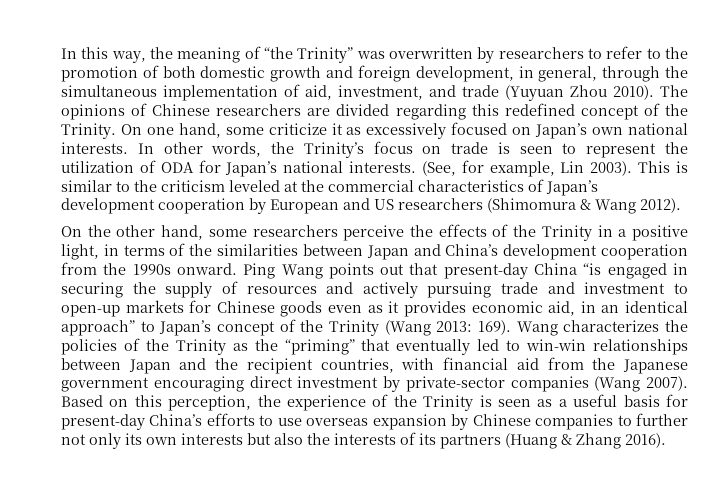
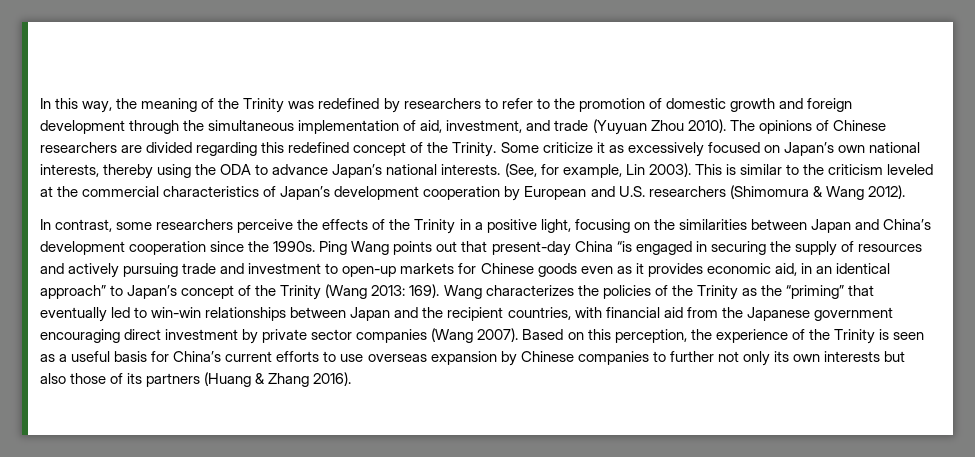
[264,47,473,63] “the Trinity” was overwritten -> [218,98,380,113] the Trinity was redefined
[162,66,196,78] both -> (662, 103) none
[415,66,598,82] development, in general, -> [40,120,125,134] development
[120,123,264,138] On one hand, some -> [500,142,539,153] Some
[61,141,688,158] [61,160,221,173] interests. In other words, the Trinity’s focus on trade is seen to represent the utilization of ODA for -> [40,164,329,179] interests, thereby using the ODA to advance
[374,199,394,210] US -> [618,186,645,197] U.S.
[61,225,204,240] On the other hand, -> [40,219,113,232] In contrast,
[103,243,186,256] in terms of -> [574,219,650,233] focusing on
[61,262,237,275] from the 1990s onward. -> [210,241,316,252] since the 1990s.
[405,376,505,392] private-sector -> [262,329,353,343] private sector
[61,414,203,430] present-day China’s -> [173,351,273,362] China’s current
[307,433,396,445] the interests -> [70,373,107,384] those

